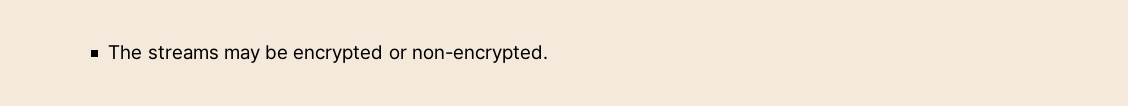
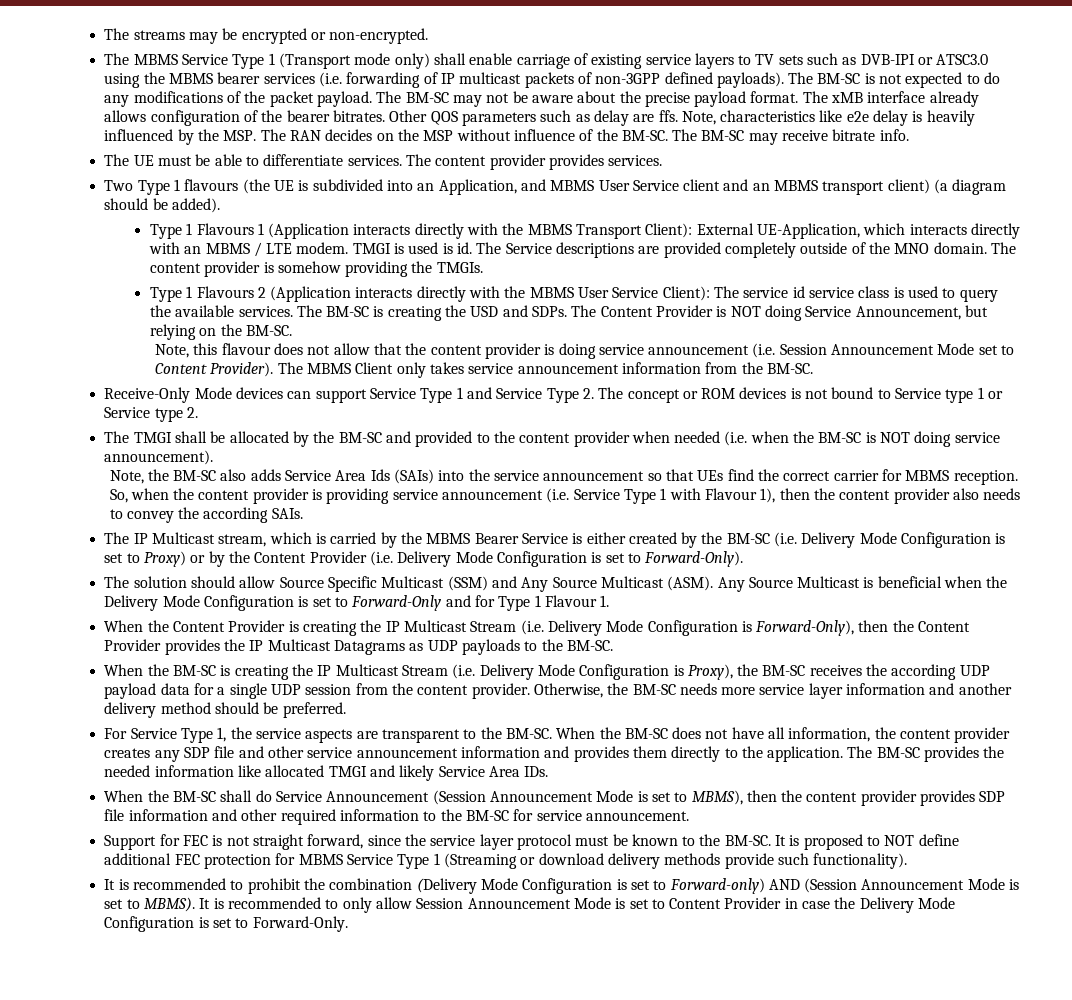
(548, 54) none -> [104,53,989,69] [104,72,1001,88] [104,91,979,107] [104,110,975,126] [104,129,909,145] [104,154,663,170] [104,179,1007,195] [104,198,220,213] [149,223,1020,239] [148,242,1016,258] [149,261,483,277] [149,286,998,302] [149,305,988,321] [149,324,292,340] [155,343,1015,359] [155,362,813,378] [104,387,1004,403] [104,407,198,422] [104,431,1000,447] [104,450,214,465] [109,469,1018,485] [109,488,1021,504] [109,507,303,523] [104,532,1006,548] [104,551,744,567] [104,576,1008,592] [104,595,610,611] [104,620,971,636] [104,639,613,655] [104,664,990,680] [104,683,1012,699] [104,702,346,718] [104,727,1011,743] [104,746,1005,762] [104,765,549,781] [104,790,1006,806] [104,809,689,825] [104,834,959,850] [104,853,908,869] [104,878,1020,894] [104,897,956,913] [104,916,348,932] // The MBMS Service Type 1 (Transport mode only) shall enable carriage of existing service layers to TV sets such as DVB-IPI or ATSC3.0 using the MBMS bearer services (i.e. forwarding of IP multicast packets of non-3GPP defined payloads). The BM-SC is not expected to do any modifications of the packet payload. The BM-SC may not be aware about the precise payload format. The xMB interface already allows configuration of the bearer bitrates. Other QOS parameters such as delay are ffs. Note, characteristics like e2e delay is heavily influenced by the MSP. The RAN decides on the MSP without influence of the BM-SC. The BM-SC may receive bitrate info. // The UE must be able to differentiate services. The content provider provides services. // Two Type 1 flavours (the UE is subdivided into an Application, and MBMS User Service client and an MBMS transport client) (a diagram should be added). // Type 1 Flavours 1 (Application interacts directly with the MBMS Transport Client): External UE-Application, which interacts directly with an MBMS / LTE modem. TMGI is used is id. The Service descriptions are provided completely outside of the MNO domain. The content provider is somehow providing the TMGIs. // Type 1 Flavours 2 (Application interacts directly with the MBMS User Service Client): The service id service class is used to query the available services. The BM-SC is creating the USD and SDPs. The Content Provider is NOT doing Service Announcement, but relying on the BM-SC. // Note, this flavour does not allow that the content provider is doing service announcement (i.e. Session Announcement Mode set to Content Provider). The MBMS Client only takes service announcement information from the BM-SC. // Receive-Only Mode devices can support Service Type 1 and Service Type 2. The concept or ROM devices is not bound to Service type 1 or Service type 2. // The TMGI shall be allocated by the BM-SC and provided to the content provider when needed (i.e. when the BM-SC is NOT doing service announcement). // Note, the BM-SC also adds Service Area Ids (SAIs) into the service announcement so that UEs find the correct carrier for MBMS reception. So, when the content provider is providing service announcement (i.e. Service Type 1 with Flavour 1), then the content provider also needs to convey the according SAIs. // The IP Multicast stream, which is carried by the MBMS Bearer Service is either created by the BM-SC (i.e. Delivery Mode Configuration is set to Proxy) or by the Content Provider (i.e. Delivery Mode Configuration is set to Forward-Only). // The solution should allow Source Specific Multicast (SSM) and Any Source Multicast (ASM). Any Source Multicast is beneficial when the Delivery Mode Configuration is set to Forward-Only and for Type 1 Flavour 1. // When the Content Provider is creating the IP Multicast Stream (i.e. Delivery Mode Configuration is Forward-Only), then the Content Provider provides the IP Multicast Datagrams as UDP payloads to the BM-SC. // When the BM-SC is creating the IP Multicast Stream (i.e. Delivery Mode Configuration is Proxy), the BM-SC receives the according UDP payload data for a single UDP session from the content provider. Otherwise, the BM-SC needs more service layer information and another delivery method should be preferred. // For Service Type 1, the service aspects are transparent to the BM-SC. When the BM-SC does not have all information, the content provider creates any SDP file and other service announcement information and provides them directly to the application. The BM-SC provides the needed information like allocated TMGI and likely Service Area IDs. // When the BM-SC shall do Service Announcement (Session Announcement Mode is set to MBMS), then the content provider provides SDP file information and other required information to the BM-SC for service announcement. // Support for FEC is not straight forward, since the service layer protocol must be known to the BM-SC. It is proposed to NOT define additional FEC protection for MBMS Service Type 1 (Streaming or download delivery methods provide such functionality). // It is recommended to prohibit the combination (Delivery Mode Configuration is set to Forward-only) AND (Session Announcement Mode is set to MBMS). It is recommended to only allow Session Announcement Mode is set to Content Provider in case the Delivery Mode Configuration is set to Forward-Only.

